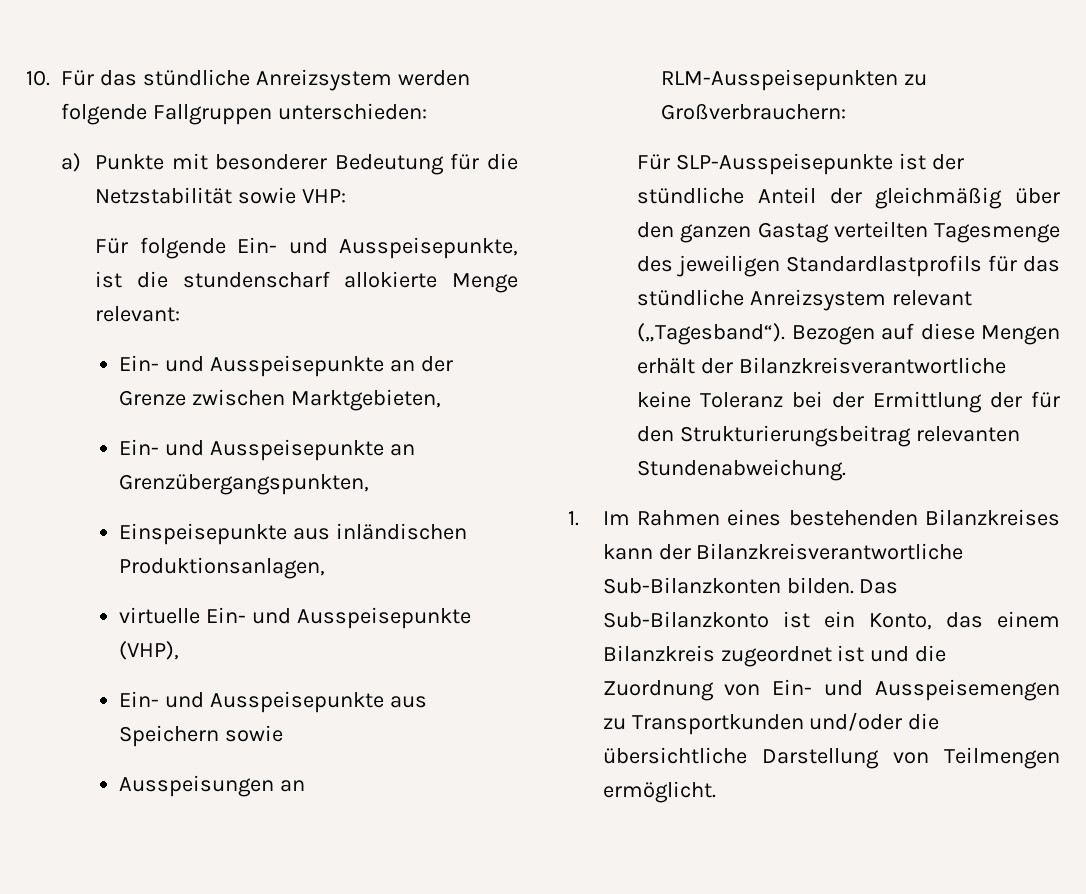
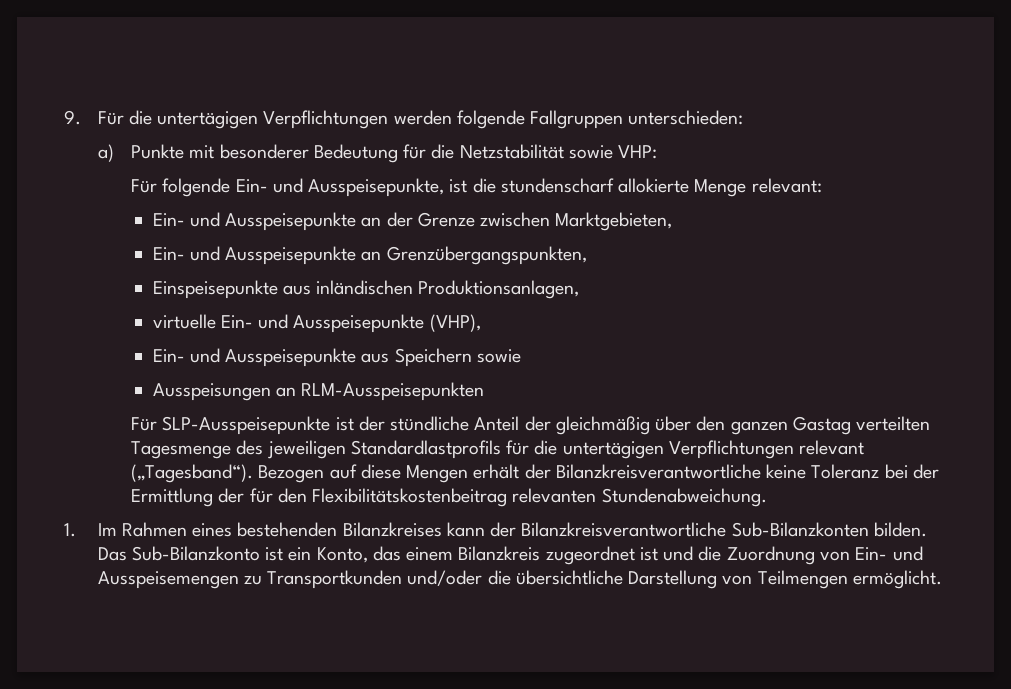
[26,69,392,91] 10. Für das stündliche Anreizsystem -> [64,110,389,129] 9. Für die untertägigen Verpflichtungen
[904,74,928,86] [661,103,847,120] zu Großverbrauchern: -> (485, 391) none
[1023,256,1060,272] [637,289,887,311] das stündliche Anreizsystem -> [534,440,794,459] die untertägigen Verpflichtungen
[680,425,912,447] Strukturierungsbeitrag -> [312,488,508,507] Flexibilitätskostenbeitrag

